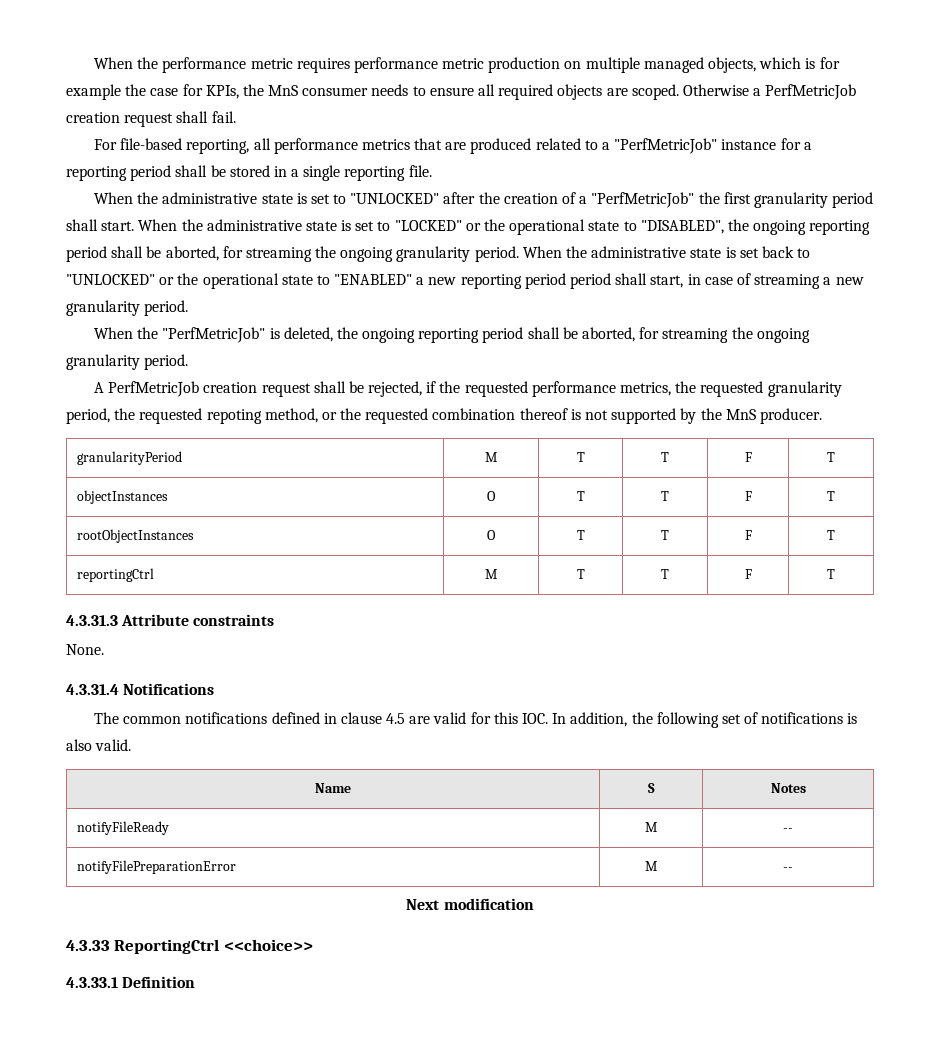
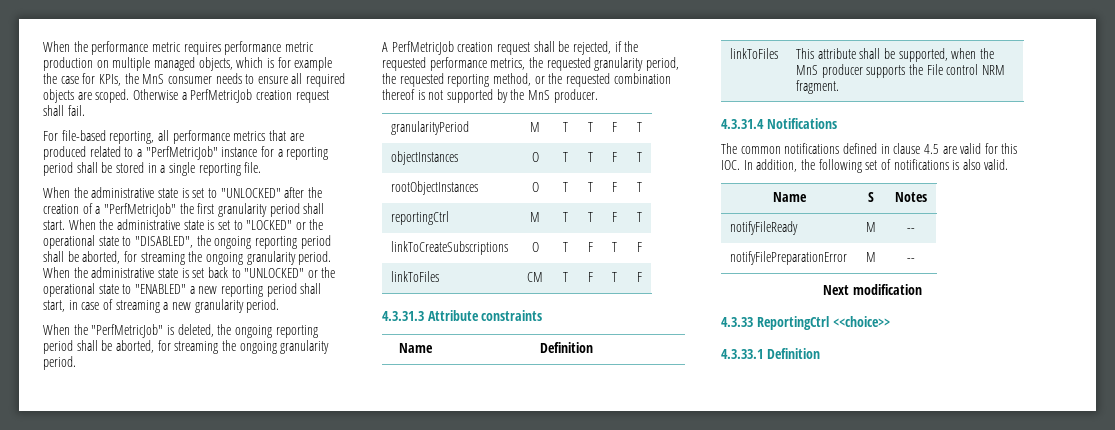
[570,273,612,289] period -> (297, 290) none
[206,409,262,424] repoting -> [447,74,490,87] reporting
[66,614,275,626] [66,644,104,655] // 4.3.31.3 Attribute constraints // None. -> [390,241,508,255] [531,242,539,252] [562,242,568,252] [587,242,593,252] [612,242,617,252] [636,242,642,252] [390,271,439,282] [527,272,543,282] [562,272,568,282] [587,272,593,282] [612,272,617,282] [636,272,642,282] [382,310,543,321] [399,343,433,353] [540,342,593,353] [729,48,778,59] [795,48,994,62] [795,64,1005,78] [795,80,839,94] // linkToCreateSubscriptions | O | T | F | T | F // linkToFiles | CM | T | F | T | F // 4.3.31.3 Attribute constraints // Name | Definition // linkToFiles | This attribute shall be supported, when the MnS producer supports the File control NRM fragment.

